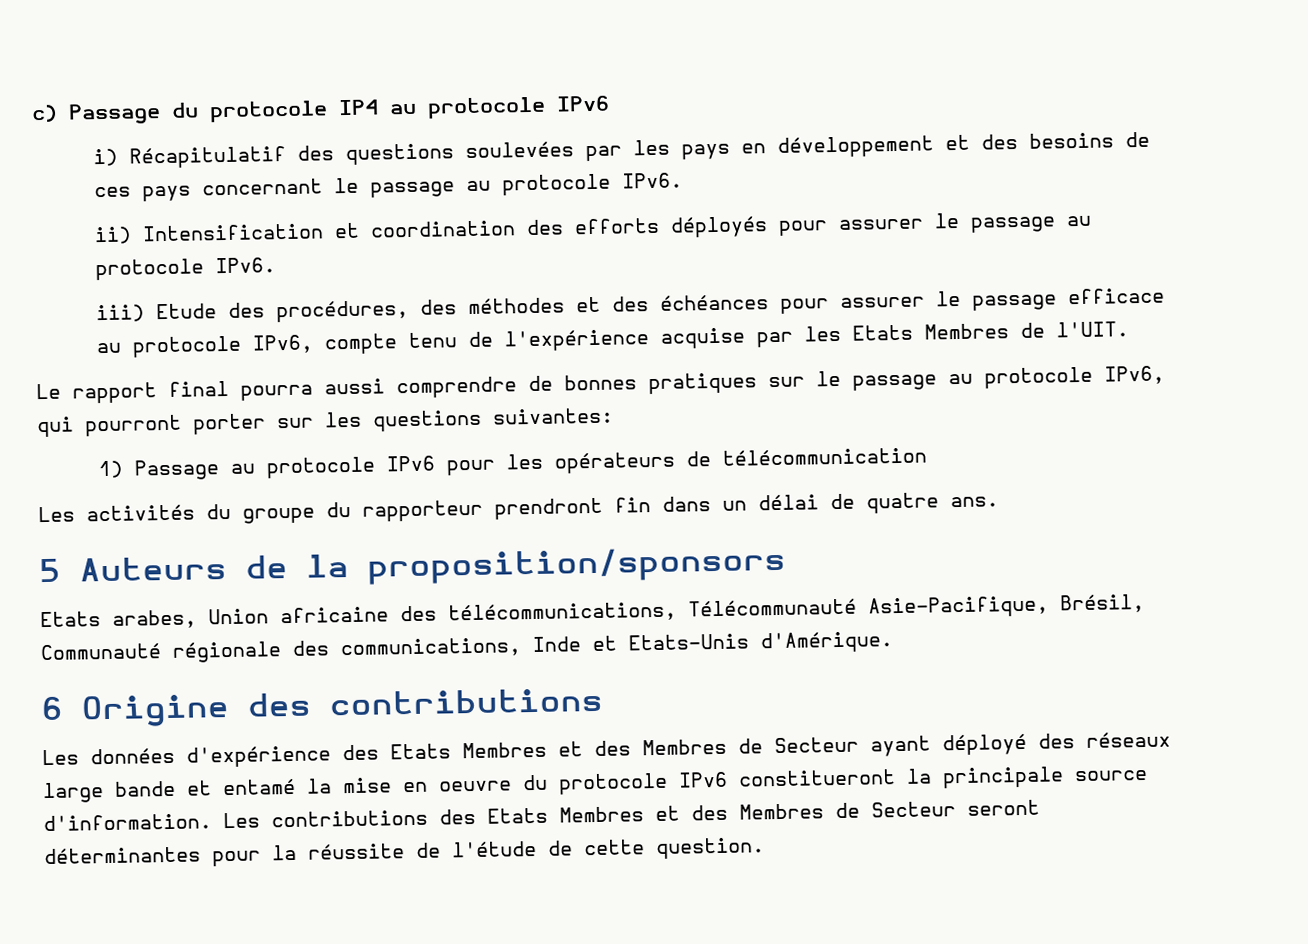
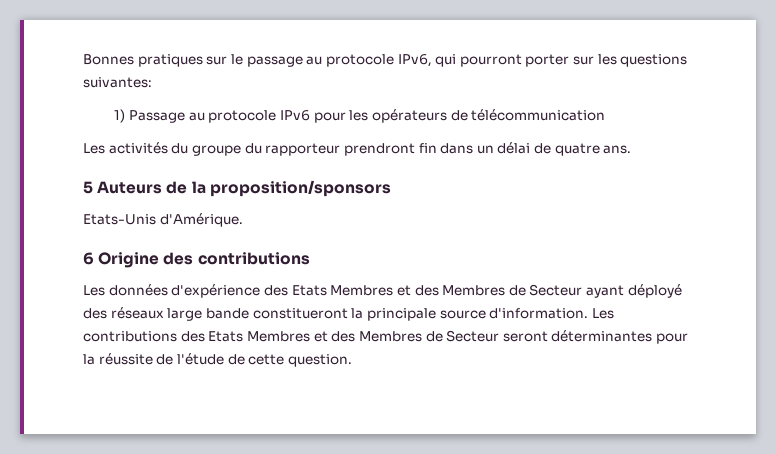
[31,95,610,125] [92,131,1150,169] [93,172,683,202] [93,212,1092,245] [94,257,276,281] [95,287,1165,323] [95,321,1129,358] [36,374,637,404] c) Passage du protocole IP4 au protocole IPv6 // i) Récapitulatif des questions soulevées par les pays en développement et des besoins de ces pays concernant le passage au protocole IPv6. // ii) Intensification et coordination des efforts déployés pour assurer le passage au protocole IPv6. // iii) Etude des procédures, des méthodes et des échéances pour assurer le passage efficace au protocole IPv6, compte tenu de l'expérience acquise par les Etats Membres de l'UIT. // Le rapport final pourra aussi comprendre de bonnes -> [83,54,134,65] Bonnes
[40,593,1145,629] [40,635,617,663] Etats arabes, Union africaine des télécommunications, Télécommunauté Asie-Pacifique, Brésil, Communauté régionale des communications, Inde et -> (391, 188) none
[187,771,728,796] et entamé la mise en oeuvre du protocole IPv6 -> (249, 313) none

